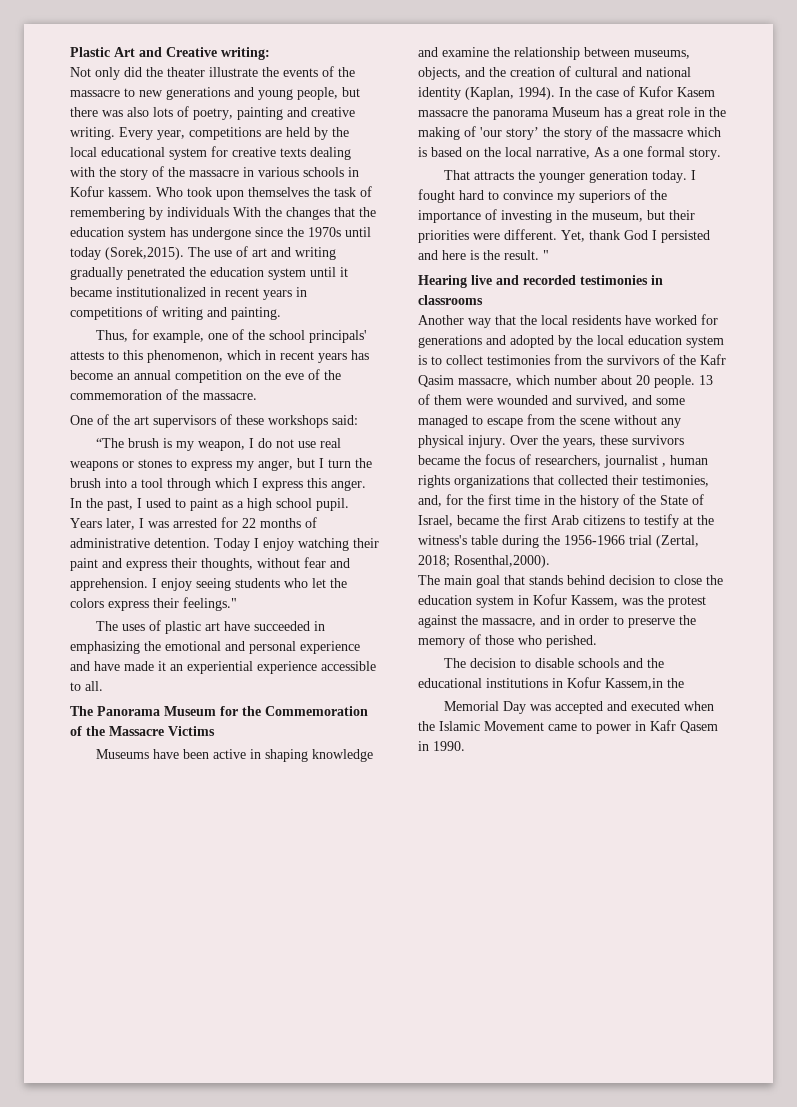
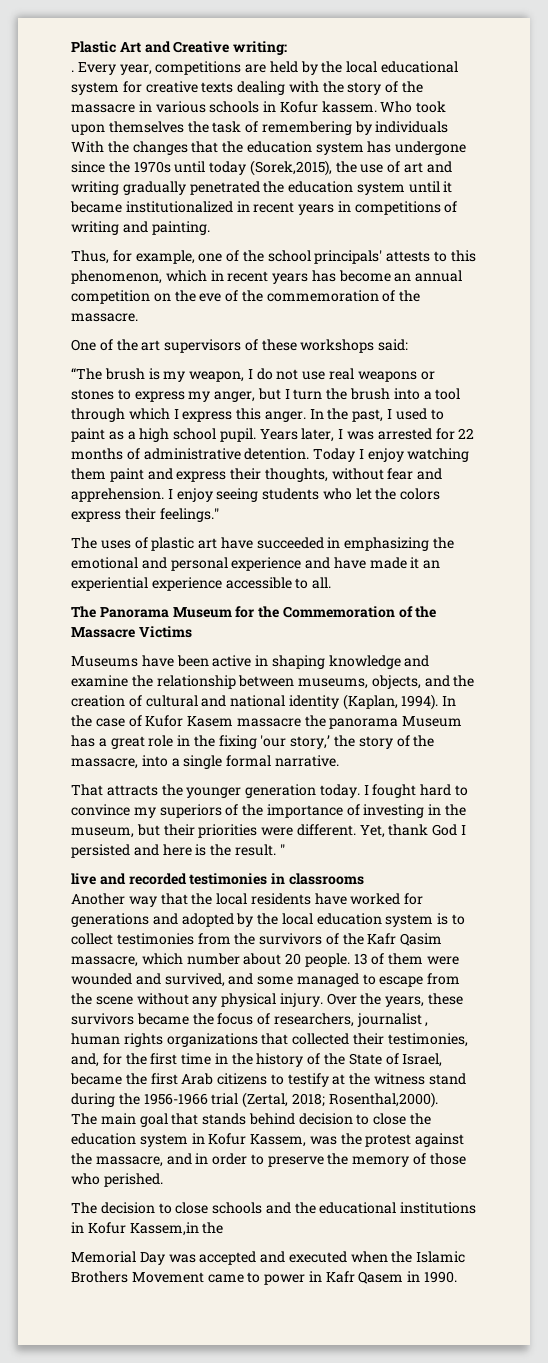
[70,66,355,80] [70,87,360,100] [70,106,355,120] [70,127,115,140] Not only did the theater illustrate the events of the massacre to new generations and young people, but there was also lots of poetry, painting and creative writing. -> [71,70,74,72] .
[105,247,210,260] (Sorek,2015). The -> [249,160,357,176] (Sorek,2015), the
[353,538,379,548] their -> [71,468,106,480] them
[418,126,721,140] [418,146,721,160] making of 'our story’ the story of the massacre which is based on the local narrative, As a one formal story. -> [218,735,435,749] [71,755,339,769] fixing 'our story,’ the story of the massacre, into a single formal narrative.
[418,275,467,288] Hearing -> (285, 849) none
[418,535,498,545] witness's table -> [374,1073,466,1085] witness stand
[534,658,574,668] disable -> [175,1202,209,1214] close
(480, 726) none -> [71,1271,128,1283] Brothers

